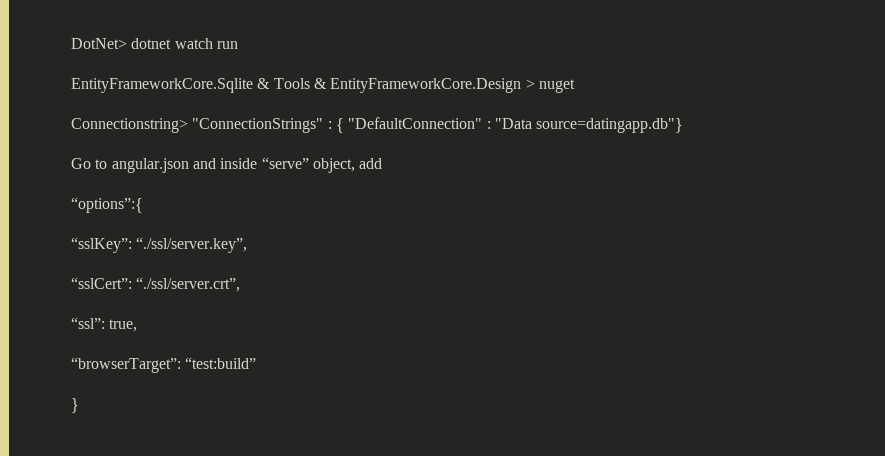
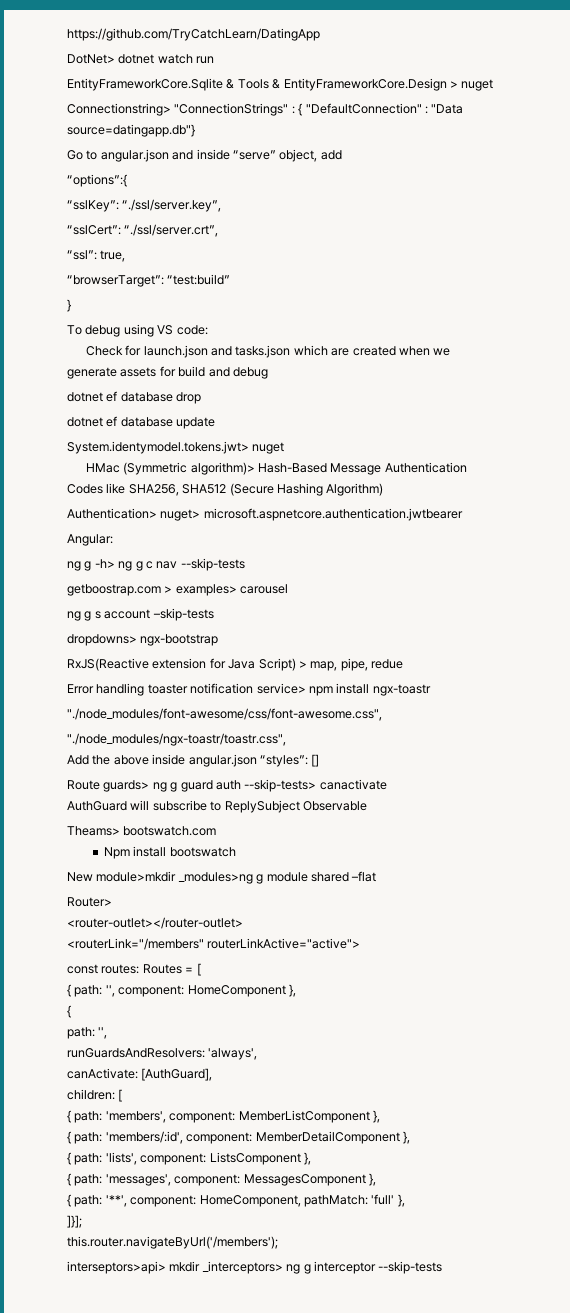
(71, 43) none -> [67,28,320,41] https://github.com/TryCatchLearn/DatingApp //
(79, 405) none -> [67,324,208,337] [85,345,451,358] [67,366,268,379] [67,391,202,404] [67,416,216,429] [67,441,285,454] [85,462,467,475] [67,483,384,496] [67,508,463,521] [67,534,113,546] [67,558,245,571] [67,584,289,596] [67,608,214,621] [67,634,219,646] [67,658,403,671] [67,683,431,696] [67,708,382,721] [67,733,286,746] [67,754,320,767] [67,779,387,792] [67,800,367,813] [67,826,217,836] [104,846,236,859] [67,871,377,884] [67,897,112,907] [67,917,243,929] [67,938,361,950] [67,963,201,976] [67,984,296,997] [67,1005,71,1018] [67,1027,108,1039] [67,1048,258,1060] [67,1068,213,1081] [67,1089,123,1102] [67,1110,380,1123] [67,1131,410,1144] [67,1152,311,1165] [67,1173,376,1186] [67,1194,405,1207] [67,1215,82,1228] [67,1236,278,1249] [67,1261,443,1274] // To debug using VS code: // Check for launch.json and tasks.json which are created when we generate assets for build and debug // dotnet ef database drop // dotnet ef database update // System.identymodel.tokens.jwt> nuget // HMac (Symmetric algorithm)> Hash-Based Message Authentication Codes like SHA256, SHA512 (Secure Hashing Algorithm) // Authentication> nuget> microsoft.aspnetcore.authentication.jwtbearer // Angular: // ng g -h> ng g c nav --skip-tests // getboostrap.com > examples> carousel // ng g s account –skip-tests // dropdowns> ngx-bootstrap // RxJS(Reactive extension for Java Script) > map, pipe, redue // Error handling toaster notification service> npm install ngx-toastr // "./node_modules/font-awesome/css/font-awesome.css", // "./node_modules/ngx-toastr/toastr.css", // Add the above inside angular.json “styles”: [] // Route guards> ng g guard auth --skip-tests> canactivate // AuthGuard will subscribe to ReplySubject Observable // Theams> bootswatch.com // Npm install bootswatch // New module>mkdir _modules>ng g module shared –flat // Router> // <router-outlet></router-outlet> // <routerLink="/members" routerLinkActive="active"> // const routes: Routes = [ // { path: '', component: HomeComponent }, // { // path: '', // runGuardsAndResolvers: 'always', // canActivate: [AuthGuard], // children: [ // { path: 'members', component: MemberListComponent }, // { path: 'members/:id', component: MemberDetailComponent }, // { path: 'lists', component: ListsComponent }, // { path: 'messages', component: MessagesComponent }, // { path: '**', component: HomeComponent, pathMatch: 'full' }, // ]}]; // this.router.navigateByUrl('/members'); // interseptors>api> mkdir _interceptors> ng g interceptor --skip-tests

